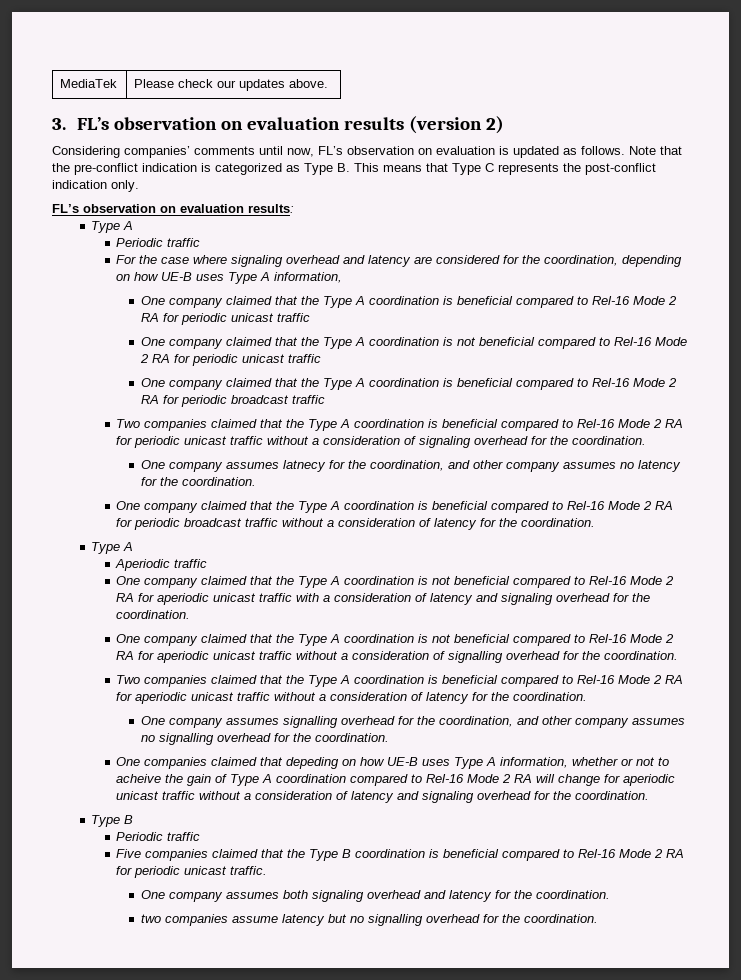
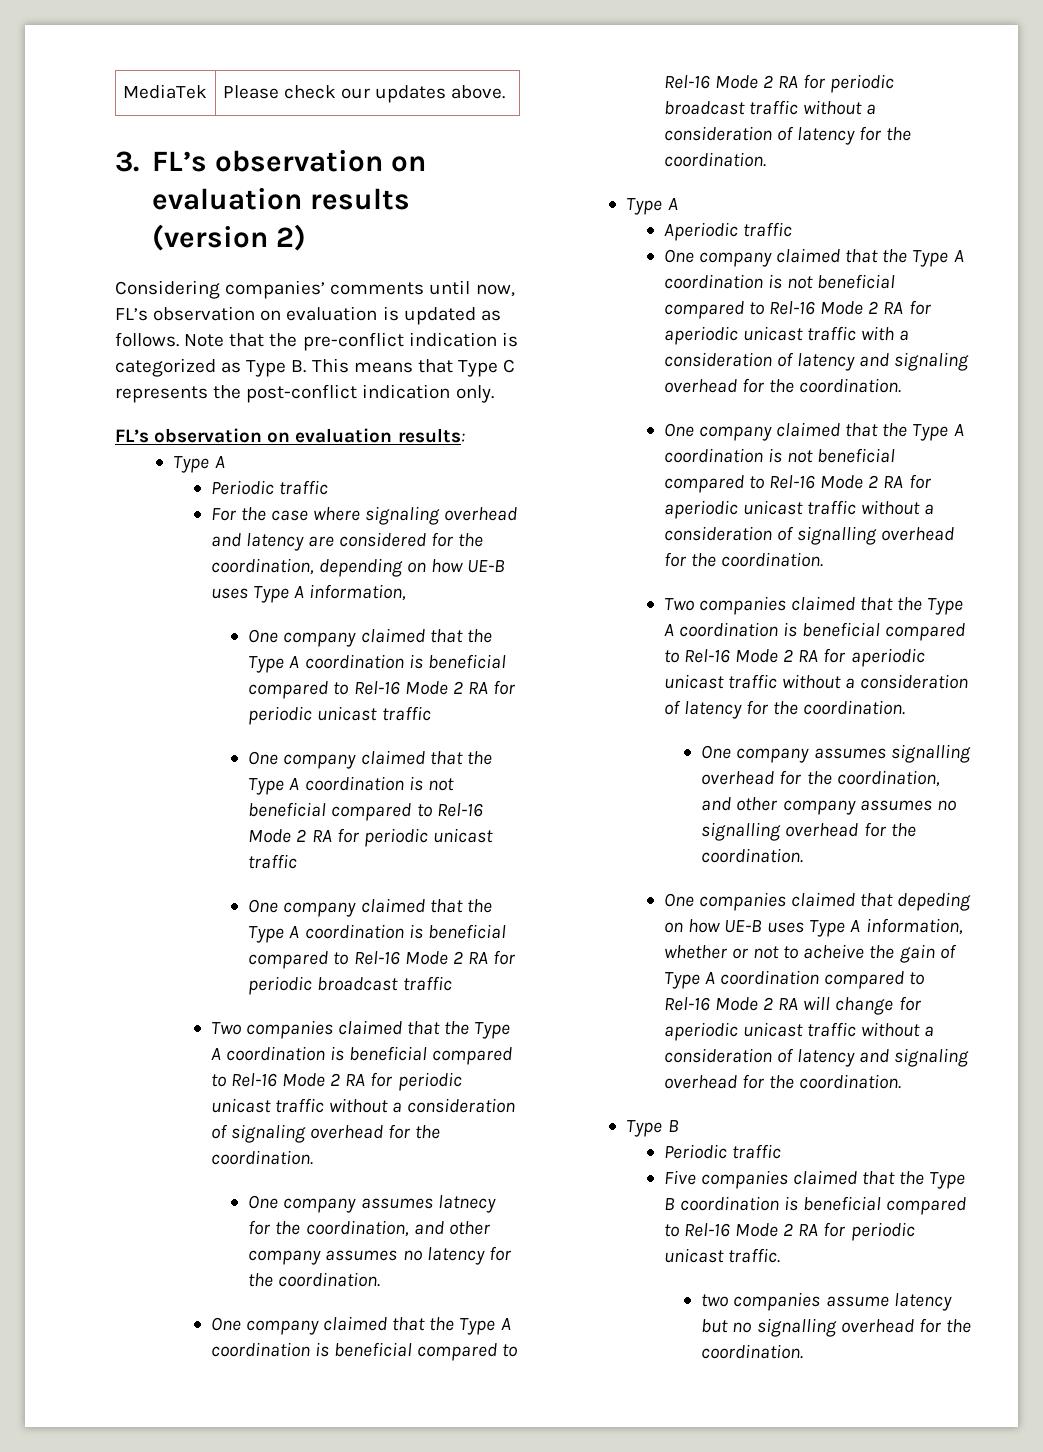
[141,890,611,902] // One company assumes both signaling overhead and latency for the coordination. -> (780, 1255) none

